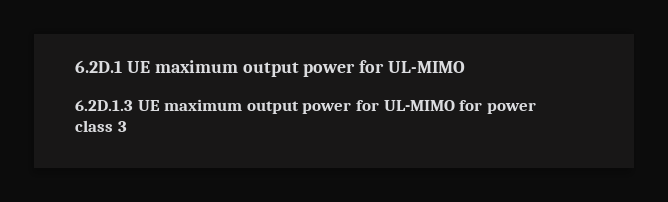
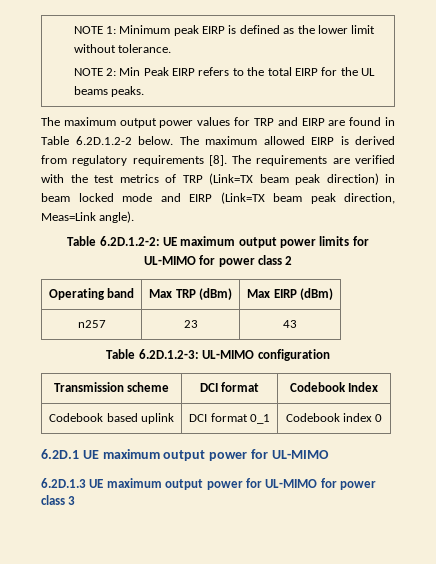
(75, 66) none -> [73,25,376,36] [73,44,171,53] [73,67,376,76] [73,86,144,97] [41,117,395,128] [41,136,395,145] [41,155,395,166] [41,173,395,185] [41,192,395,204] [41,211,135,223] [67,236,369,248] [143,255,293,267] [48,288,135,300] [149,288,232,300] [247,288,333,300] [77,320,106,328] [183,320,198,328] [283,320,297,328] [106,349,330,361] [53,382,170,392] [199,382,260,392] [289,382,379,392] [49,413,174,424] [189,413,270,424] [285,413,383,422] NOTE 1: Minimum peak EIRP is defined as the lower limit without tolerance. // NOTE 2: Min Peak EIRP refers to the total EIRP for the UL beams peaks. // The maximum output power values for TRP and EIRP are found in Table 6.2D.1.2-2 below. The maximum allowed EIRP is derived from regulatory requirements [8]. The requirements are verified with the test metrics of TRP (Link=TX beam peak direction) in beam locked mode and EIRP (Link=TX beam peak direction, Meas=Link angle). // Table 6.2D.1.2-2: UE maximum output power limits for UL-MIMO for power class 2 // Operating band | Max TRP (dBm) | Max EIRP (dBm) // n257 | 23 | 43 // Table 6.2D.1.2-3: UL-MIMO configuration // Transmission scheme | DCI format | Codebook Index // Codebook based uplink | DCI format 0_1 | Codebook index 0 //

